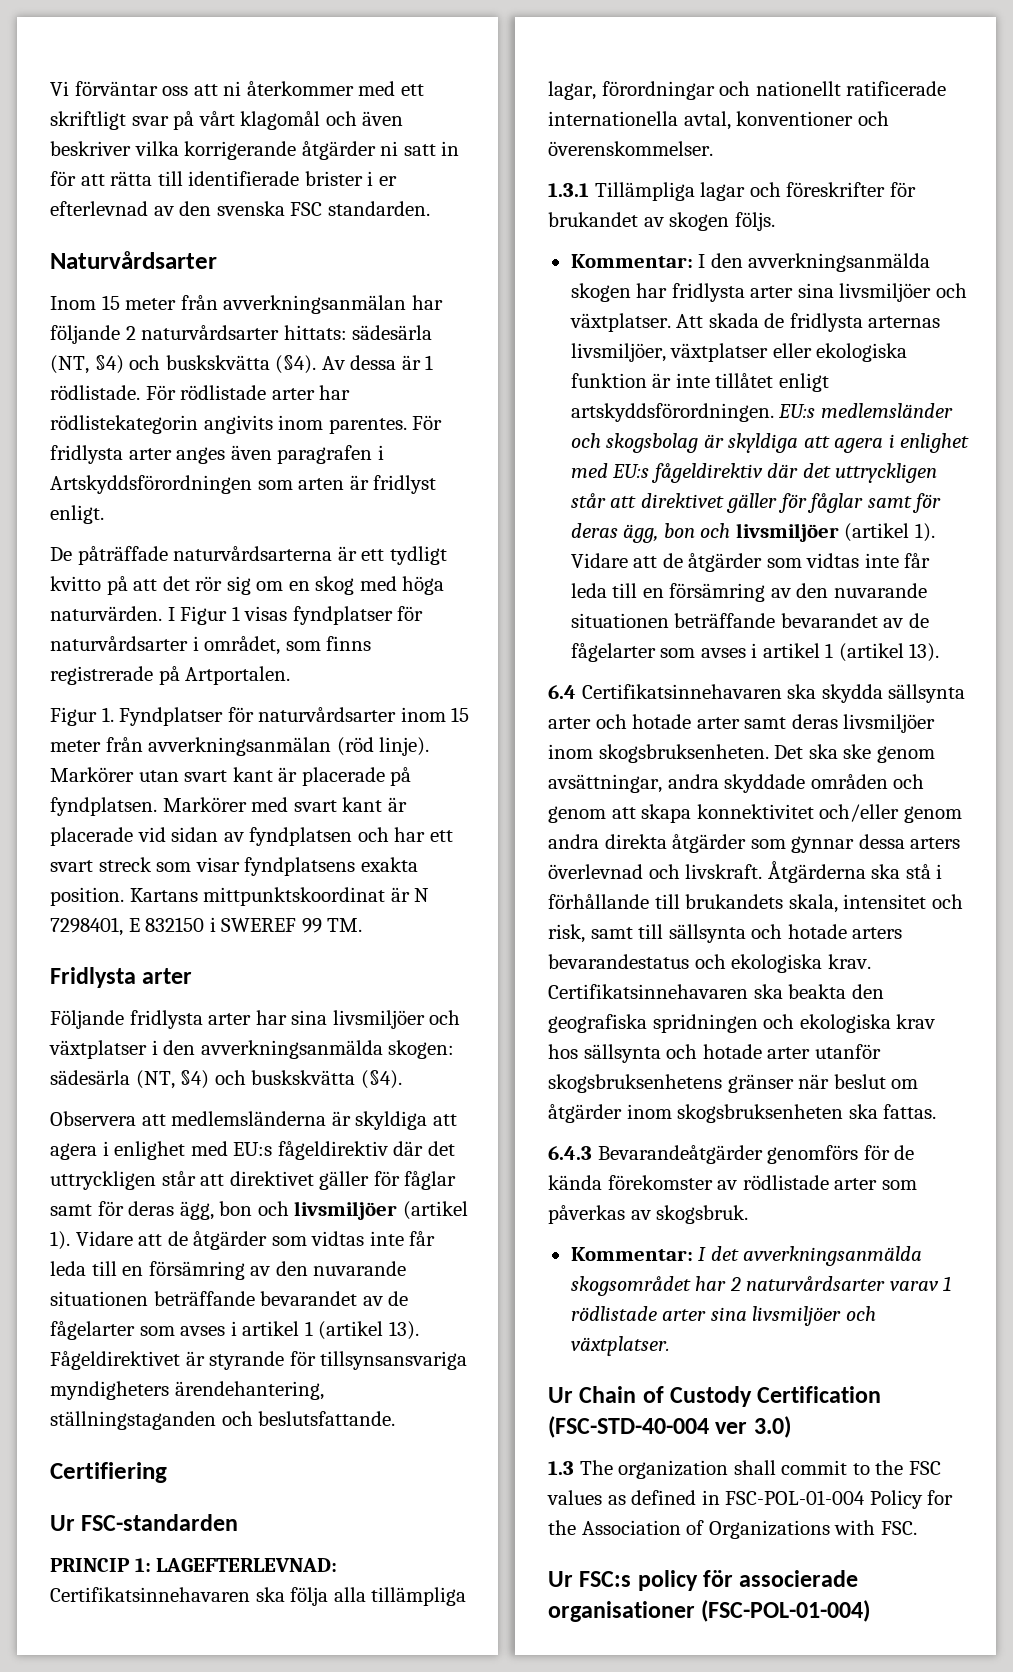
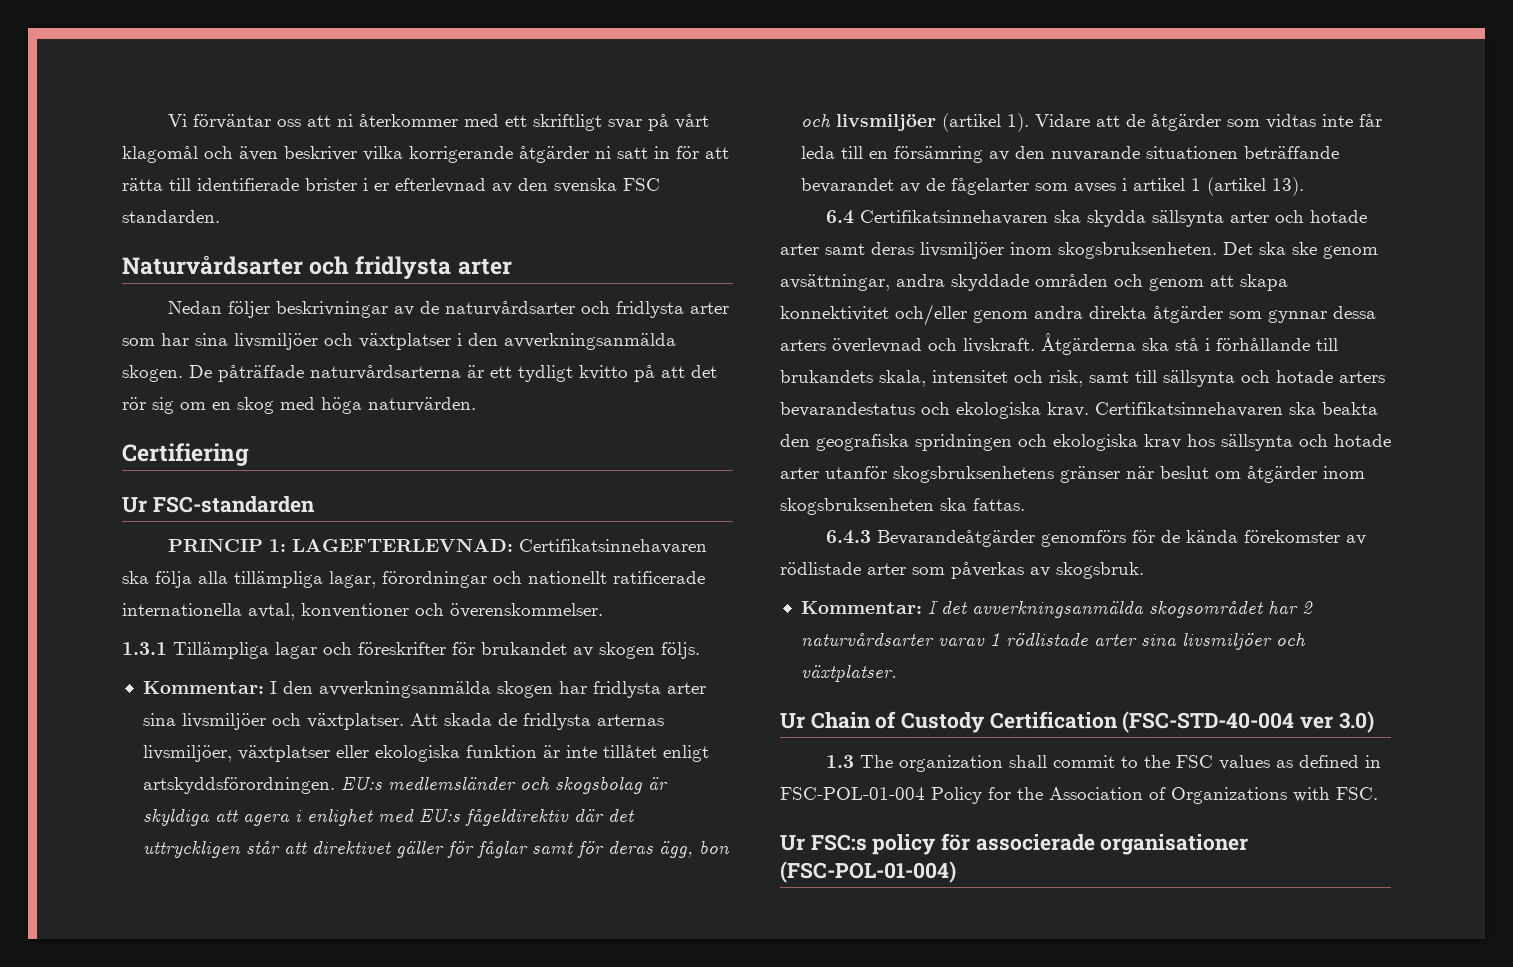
[50,295,443,314] [50,325,433,344] [50,355,434,374] [50,385,351,400] [50,415,443,434] [50,445,384,464] [50,475,437,494] [50,505,104,524] // Inom 15 meter från avverkningsanmälan har följande 2 naturvårdsarter hittats: sädesärla (NT, §4) och buskskvätta (§4). Av dessa är 1 rödlistade. För rödlistade arter har rödlistekategorin angivits inom parentes. För fridlysta arter anges även paragrafen i Artskyddsförordningen som arten är fridlyst enligt. // -> [309,256,512,279] [168,301,730,318] [122,333,676,350] [122,365,183,382] och fridlysta arter // Nedan följer beskrivningar av de naturvårdsarter och fridlysta arter som har sina livsmiljöer och växtplatser i den avverkningsanmälda skogen.
[167,606,424,625] [50,636,372,655] [50,666,291,685] [50,707,470,726] [50,737,430,756] [50,767,412,786] [50,797,407,816] [50,827,453,846] [50,857,418,876] [50,887,430,906] [50,917,363,936] [50,967,193,988] [50,1010,461,1029] [49,1040,455,1059] [50,1070,402,1089] [50,1111,457,1130] [50,1141,455,1160] [50,1171,457,1190] [50,1201,468,1220] [50,1231,436,1250] [50,1261,407,1280] [50,1291,409,1306] [50,1321,419,1340] [50,1351,468,1370] [50,1381,324,1400] [50,1411,396,1430] I Figur 1 visas fyndplatser för naturvårdsarter i området, som finns registrerade på Artportalen. // Figur 1. Fyndplatser för naturvårdsarter inom 15 meter från avverkningsanmälan (röd linje). Markörer utan svart kant är placerade på fyndplatsen. Markörer med svart kant är placerade vid sidan av fyndplatsen och har ett svart streck som visar fyndplatsens exakta position. Kartans mittpunktskoordinat är N 7298401, E 832150 i SWEREF 99 TM. // Fridlysta arter // Följande fridlysta arter har sina livsmiljöer och växtplatser i den avverkningsanmälda skogen: sädesärla (NT, §4) och buskskvätta (§4). // Observera att medlemsländerna är skyldiga att agera i enlighet med EU:s fågeldirektiv där det uttryckligen står att direktivet gäller för fåglar samt för deras ägg, bon och livsmiljöer (artikel 1). Vidare att de åtgärder som vidtas inte får leda till en försämring av den nuvarande situationen beträffande bevarandet av de fågelarter som avses i artikel 1 (artikel 13). Fågeldirektivet är styrande för tillsynsansvariga myndigheters ärendehantering, ställningstaganden och beslutsfattande. -> (476, 404) none

